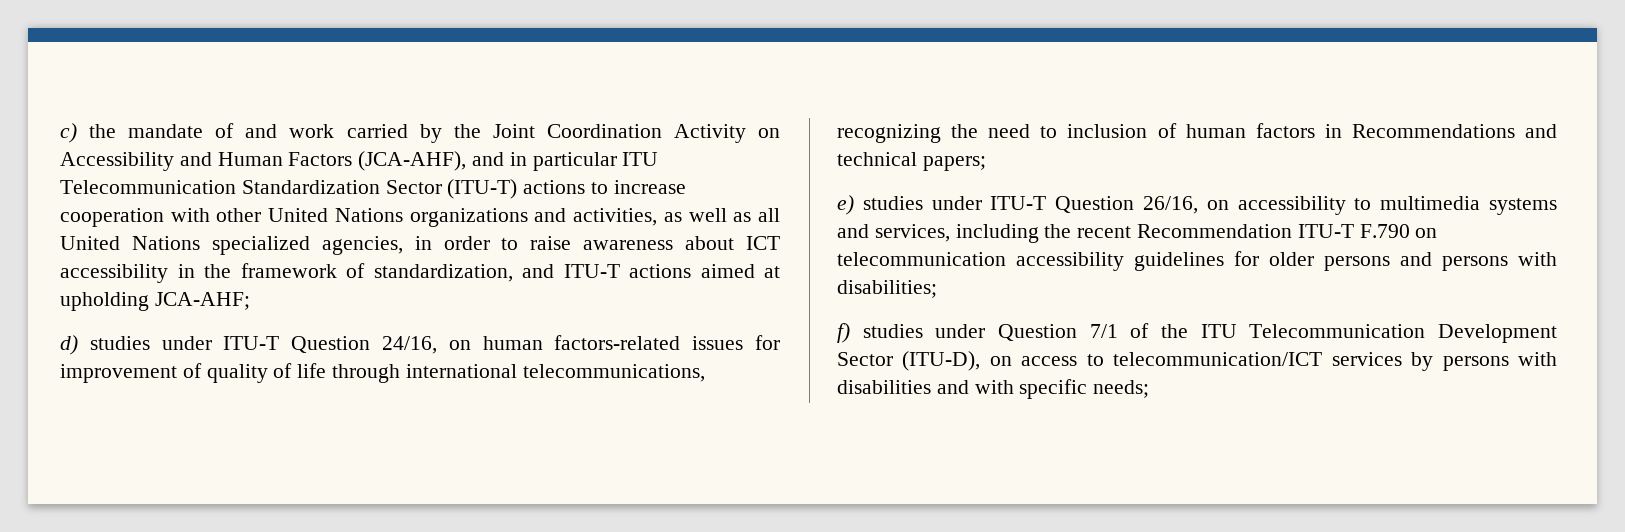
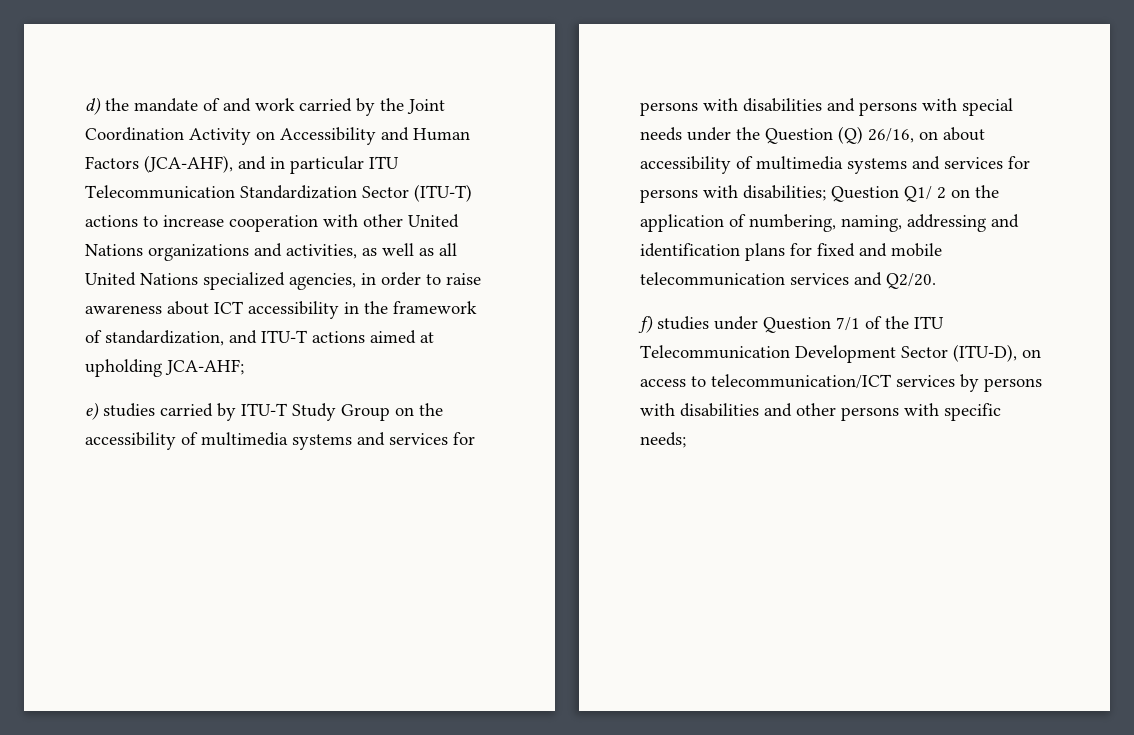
[60,123,77,143] c) -> [85,97,101,115] d)
[60,335,780,355] [60,363,705,383] [837,123,1557,143] [837,152,986,171] [837,195,1557,215] [837,224,1438,243] [837,251,1557,271] [837,280,937,298] d) studies under ITU-T Question 24/16, on human factors-related issues for improvement of quality of life through international telecommunications, recognizing the need to inclusion of human factors in Recommendations and technical papers; // e) studies under ITU-T Question 26/16, on accessibility to multimedia systems and services, including the recent Recommendation ITU-T F.790 on telecommunication accessibility guidelines for older persons and persons with disabilities; -> [85,402,443,421] [85,432,475,450] [640,98,1013,116] [640,126,985,144] [640,156,1030,174] [640,185,999,203] [640,214,1019,232] [640,243,942,261] [640,272,936,289] e) studies carried by ITU-T Study Group on the accessibility of multimedia systems and services for persons with disabilities and persons with special needs under the Question (Q) 26/16, on about accessibility of multimedia systems and services for persons with disabilities; Question Q1/ 2 on the application of numbering, naming, addressing and identification plans for fixed and mobile telecommunication services and Q2/20.
(969, 387) none -> [796,403,899,421] other persons

